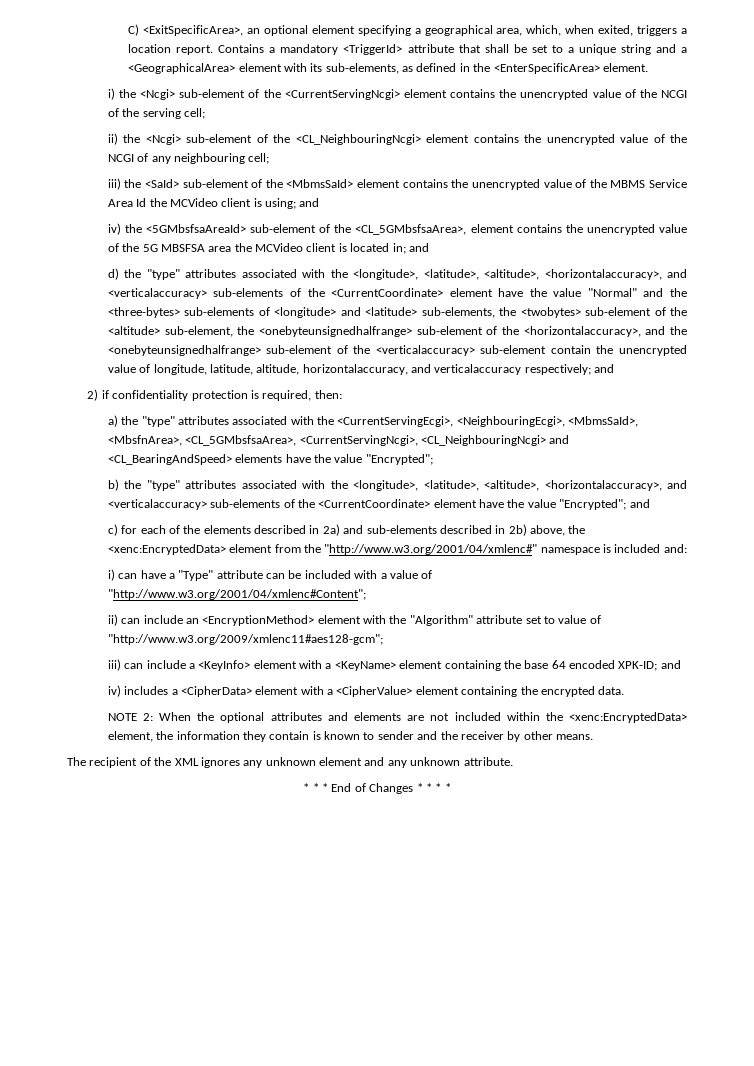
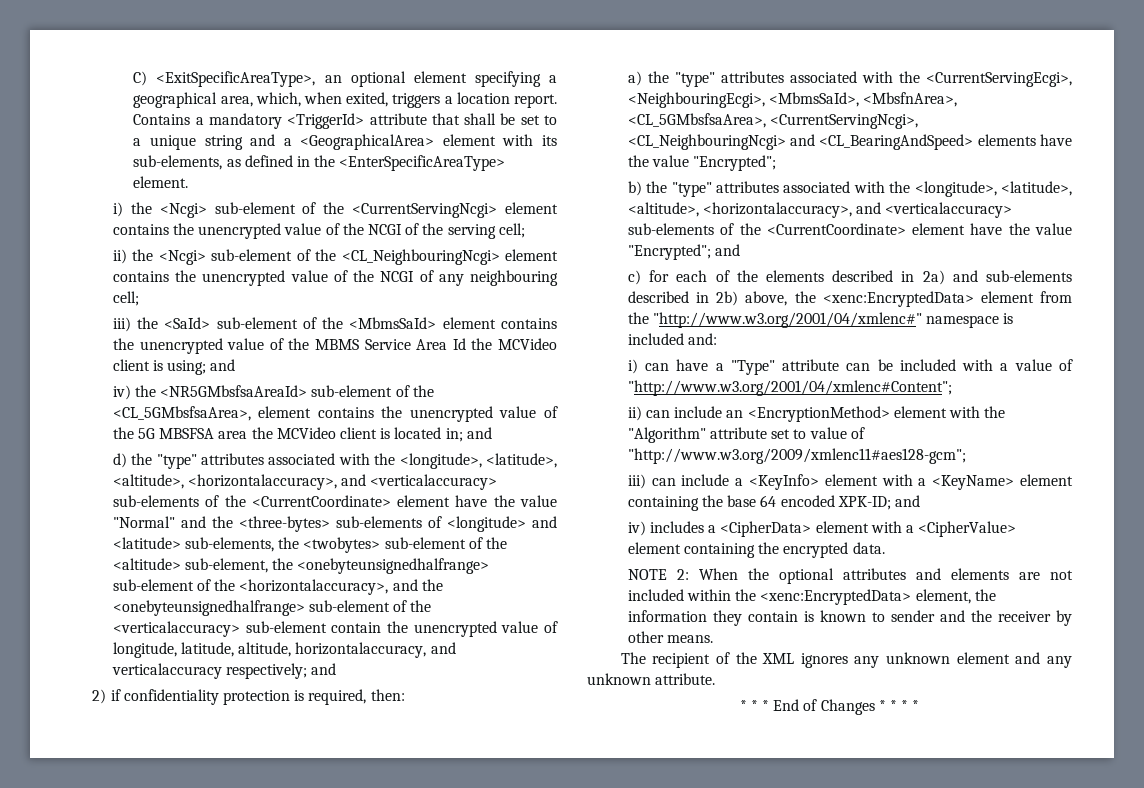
[143,25,244,36] <ExitSpecificArea>, -> [156,71,316,87] <ExitSpecificAreaType>,
[493,63,600,74] <EnterSpecificArea> -> [339,155,506,171] <EnterSpecificAreaType>
[146,224,247,233] <5GMbsfsaAreaId> -> [160,385,308,397] <NR5GMbsfsaAreaId>

